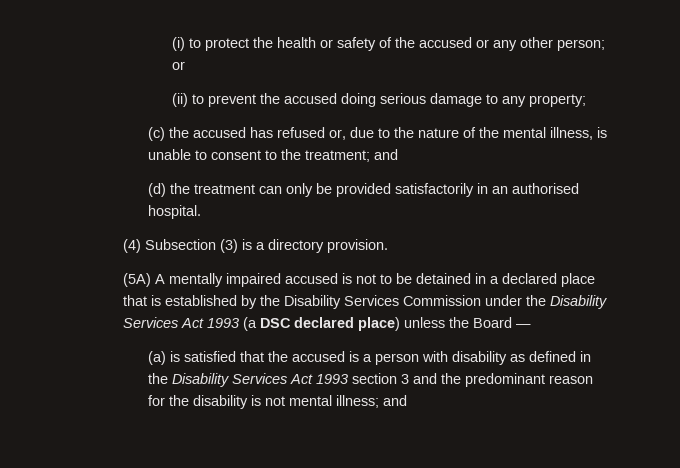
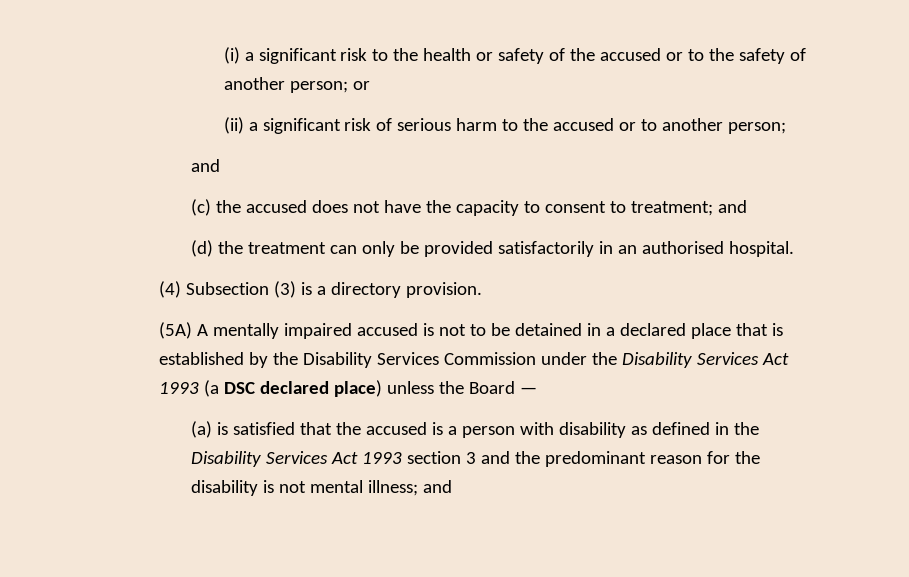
[189,38,250,51] to protect -> [244,48,389,64] a significant risk to
[493,37,606,51] [172,61,186,70] [172,93,587,107] [147,127,607,141] [147,149,191,160] any other person; or // (ii) to prevent the accused doing serious damage to any property; // (c) the accused has refused or, due to the nature of the mental illness, is unable -> [688,48,807,64] [223,77,370,93] [223,117,787,134] [191,159,221,172] [191,199,520,216] to the safety of another person; or // (ii) a significant risk of serious harm to the accused or to another person; // and // (c) the accused does not have the capacity
[280,149,301,160] the -> (627, 207) none

